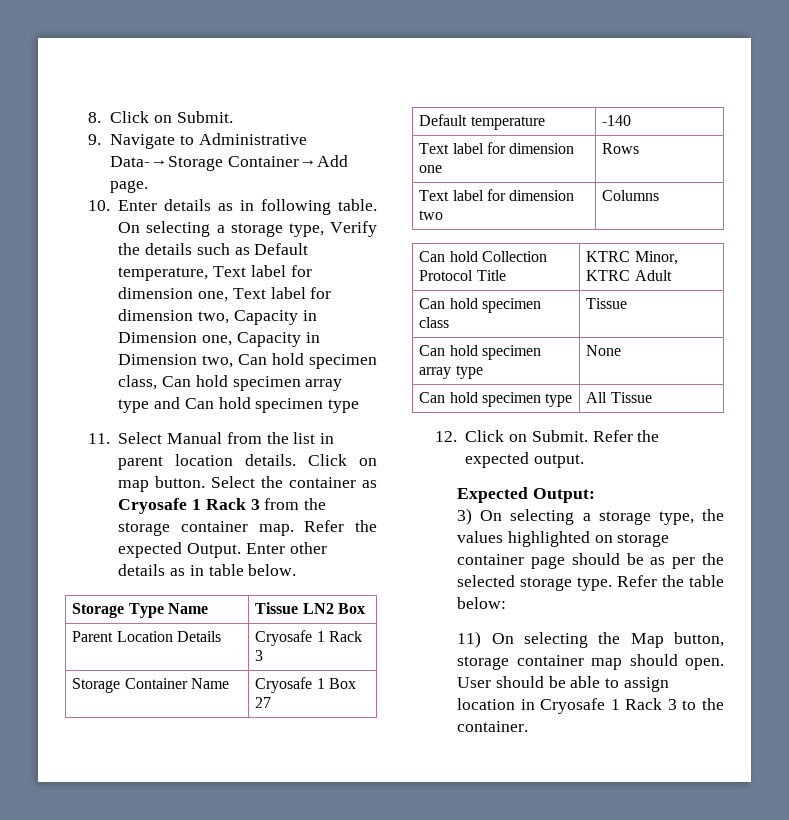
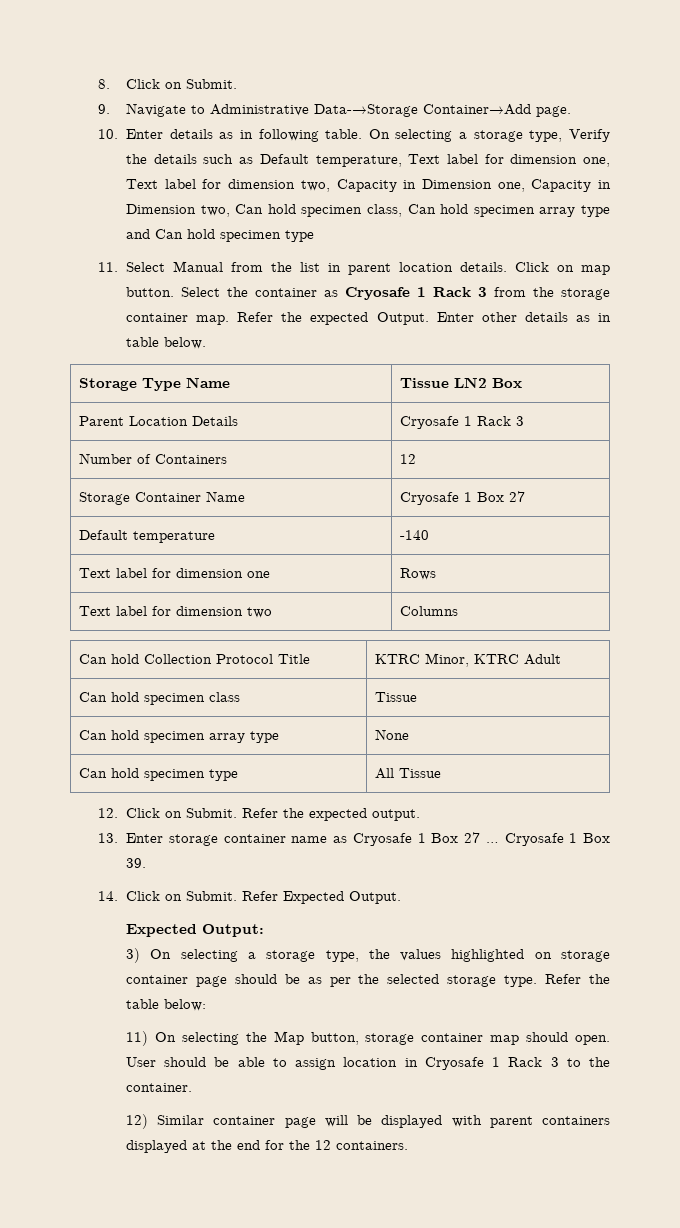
(264, 655) none -> [78,453,227,464] [399,454,416,464] // Number of Containers | 12
(585, 461) none -> [97,832,610,846] [125,858,146,868] [97,891,401,904] // 13. Enter storage container name as Cryosafe 1 Box 27 … Cryosafe 1 Box 39. // 14. Click on Submit. Refer Expected Output.
(529, 726) none -> [125,1114,611,1129] [125,1140,408,1153] // 12) Similar container page will be displayed with parent containers displayed at the end for the 12 containers.

